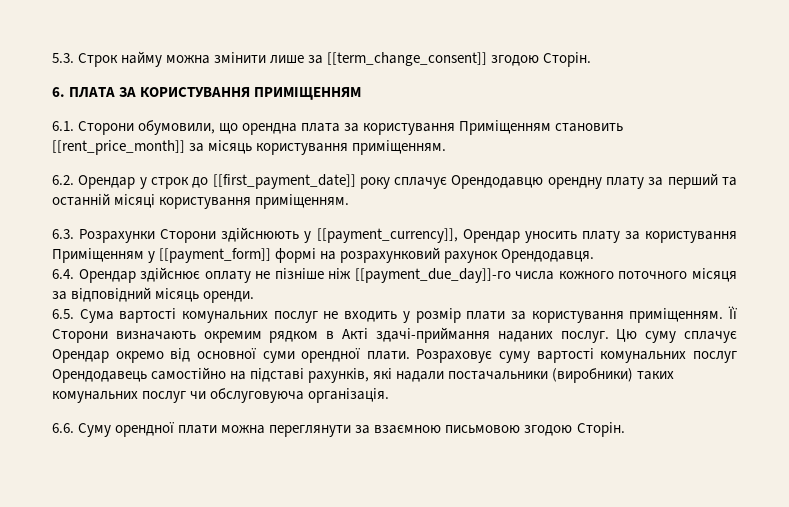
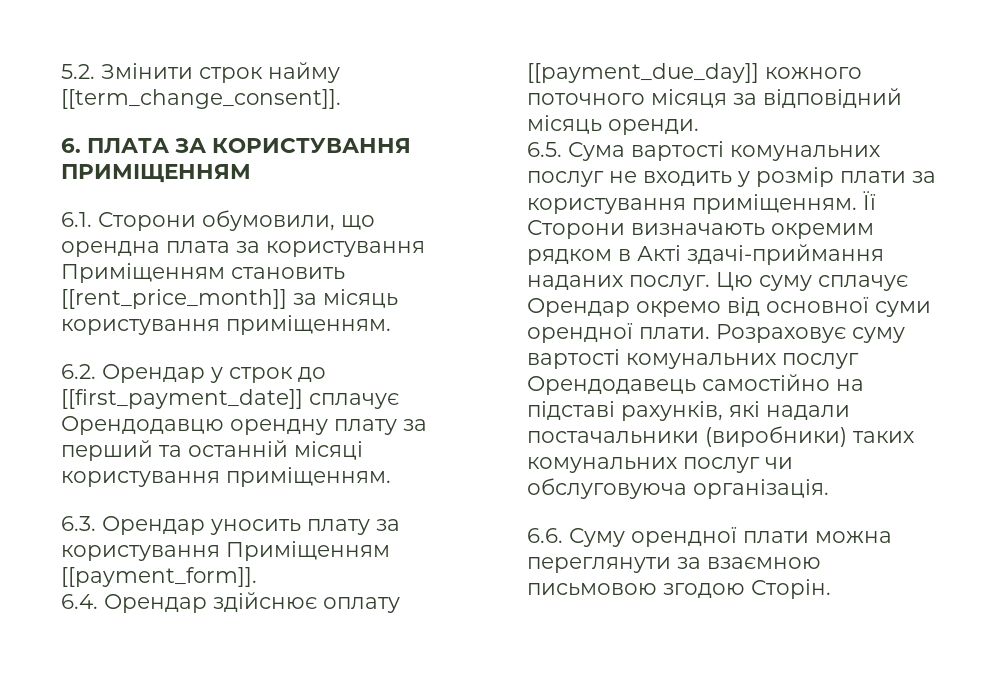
[52,51,592,67] 5.3. Строк найму можна змінити лише за [[term_change_consent]] згодою Сторін. -> [61,62,340,83] [61,89,341,109] 5.2. Змінити строк найму [[term_change_consent]].
[359,177,390,189] року -> (303, 399) none
[79,227,458,243] Розрахунки Сторони здійснюють у [[payment_currency]], -> (96, 523) none
[148,247,595,263] у [[payment_form]] формі на розрахунковий рахунок Орендодавця. -> [61,567,257,587] [[payment_form]].
[255,268,555,283] не пізніше ніж [[payment_due_day]]-го числа -> [527,63,759,83] [[payment_due_day]]

